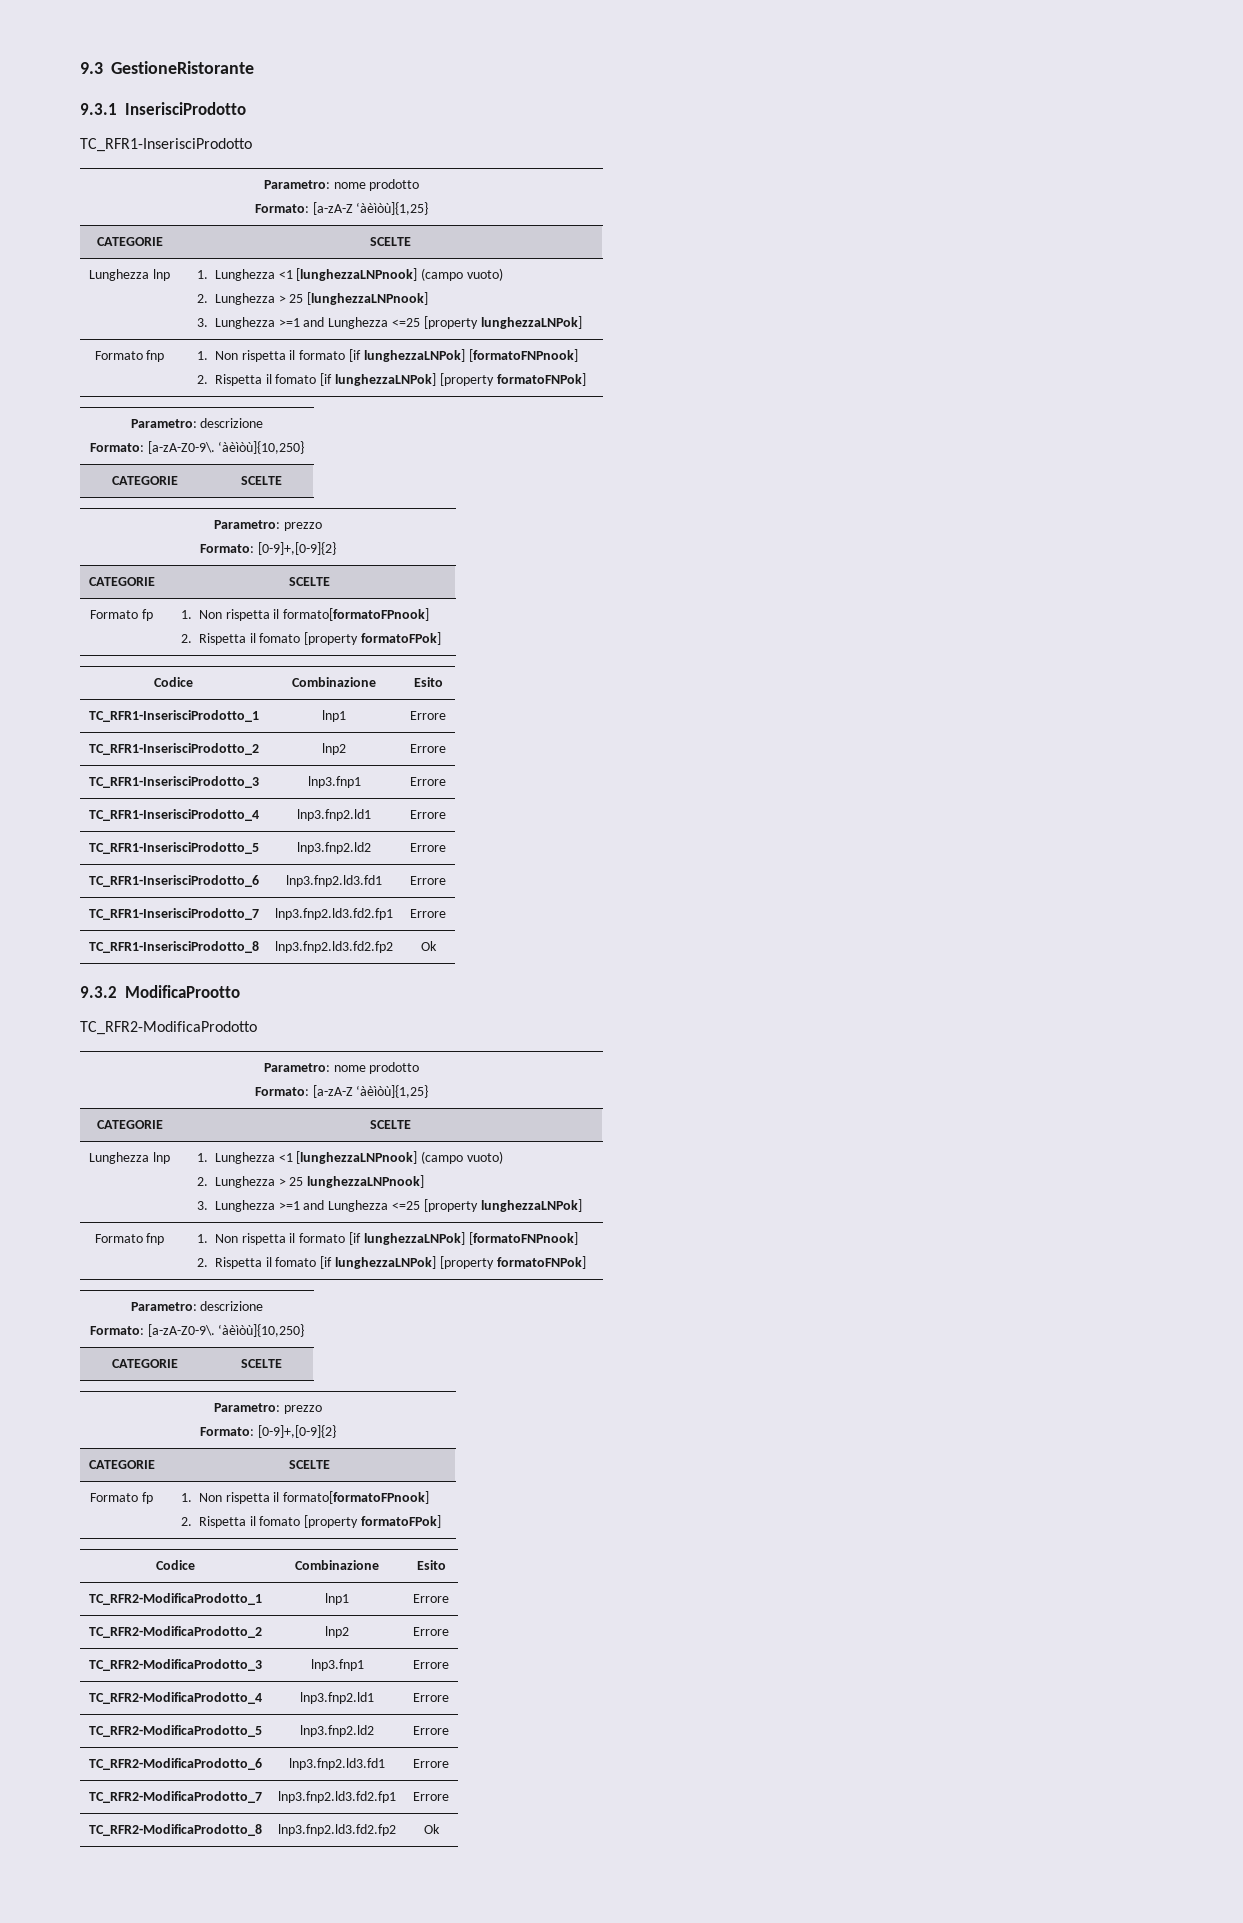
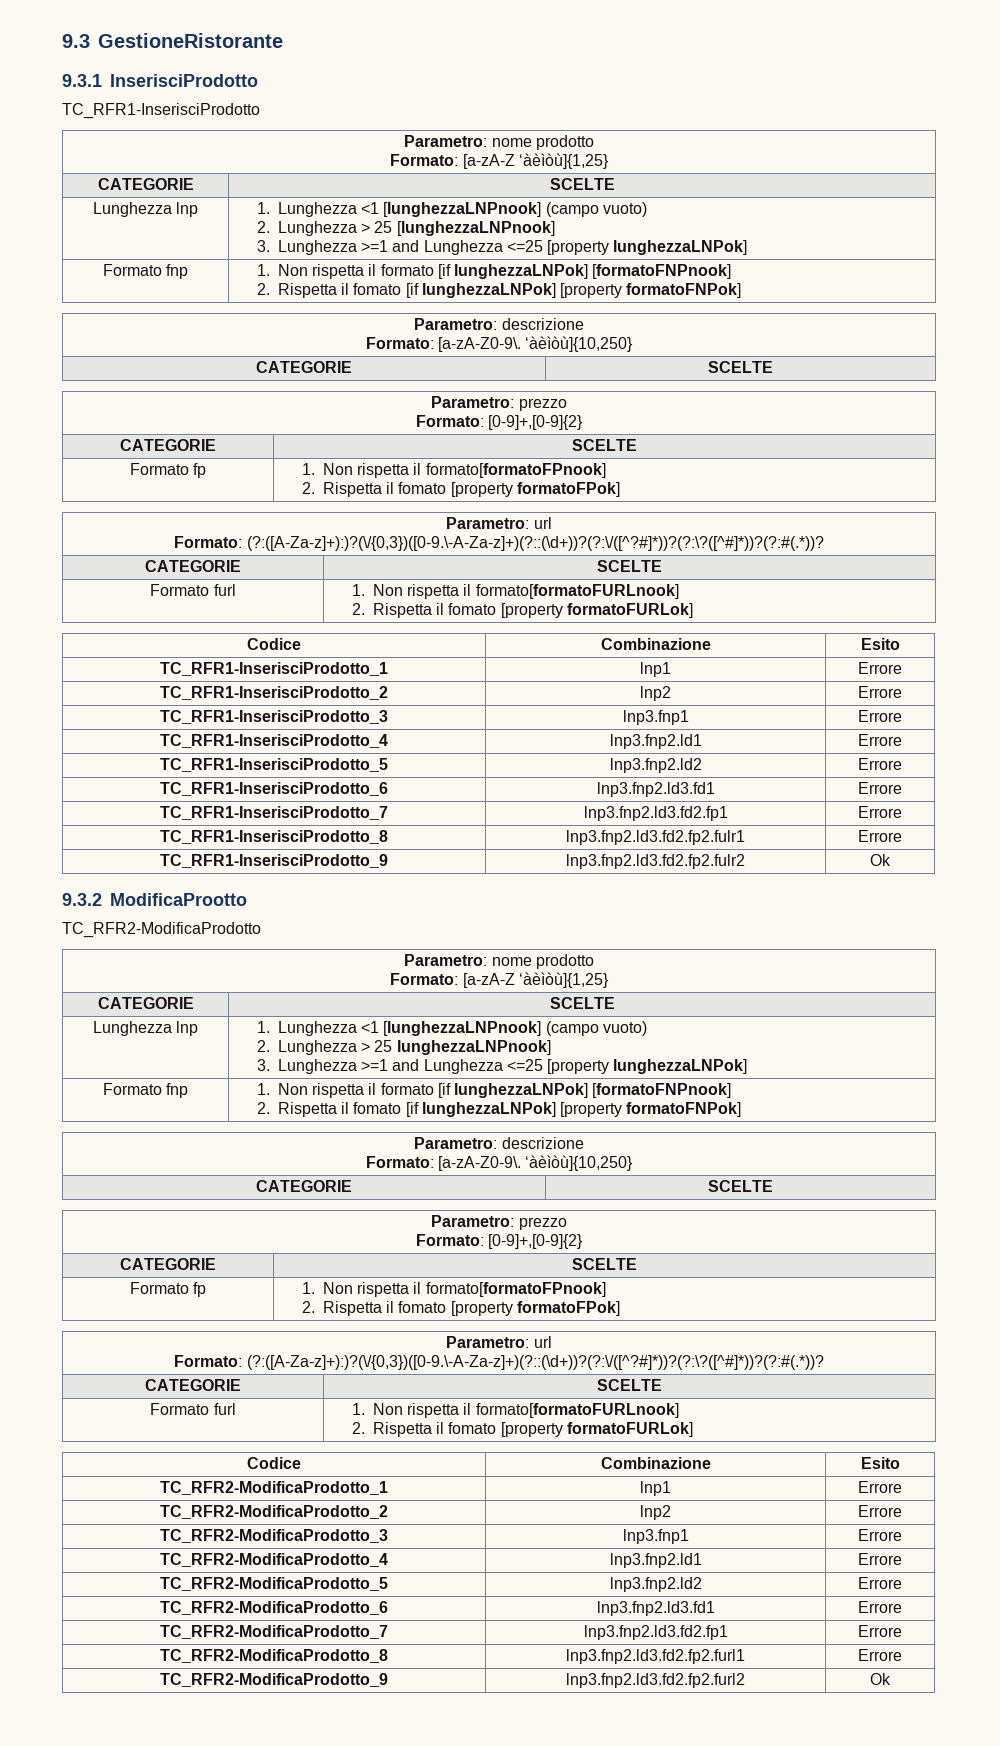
(442, 638) none -> [446,517,552,529] [174,536,824,551] [145,560,241,572] [597,560,662,572] [150,584,236,596] [351,584,679,599] [351,603,693,618] // Parametro: url // Formato: (?:([A-Za-z]+):)?(\/{0,3})([0-9.\-A-Za-z]+)(?::(\d+))?(?:\/([^?#]*))?(?:\?([^#]*))?(?:#(.*))? // CATEGORIE | SCELTE // Formato furl | 1. Non rispetta il formato[formatoFURLnook] // 2. Rispetta il fomato [property formatoFURLok]
[275,941,393,953] lnp3.fnp2.ld3.fd2.fp2 -> [566,830,745,845] [858,830,902,842] [160,854,388,868] [566,854,745,869] lnp3.fnp2.ld3.fd2.fp2.fulr1 | Errore // TC_RFR1-InserisciProdotto_9 | lnp3.fnp2.ld3.fd2.fp2.fulr2
(442, 1521) none -> [446,1336,552,1348] [174,1355,824,1370] [145,1379,241,1391] [597,1379,662,1391] [150,1403,236,1415] [351,1403,679,1418] [351,1422,693,1437] // Parametro: url // Formato: (?:([A-Za-z]+):)?(\/{0,3})([0-9.\-A-Za-z]+)(?::(\d+))?(?:\/([^?#]*))?(?:\?([^#]*))?(?:#(.*))? // CATEGORIE | SCELTE // Formato furl | 1. Non rispetta il formato[formatoFURLnook] // 2. Rispetta il fomato [property formatoFURLok]
[278,1824,396,1836] lnp3.fnp2.ld3.fd2.fp2 -> [566,1649,745,1664] [858,1649,902,1661] [160,1673,388,1687] [566,1673,745,1688] lnp3.fnp2.ld3.fd2.fp2.furl1 | Errore // TC_RFR2-ModificaProdotto_9 | lnp3.fnp2.ld3.fd2.fp2.furl2

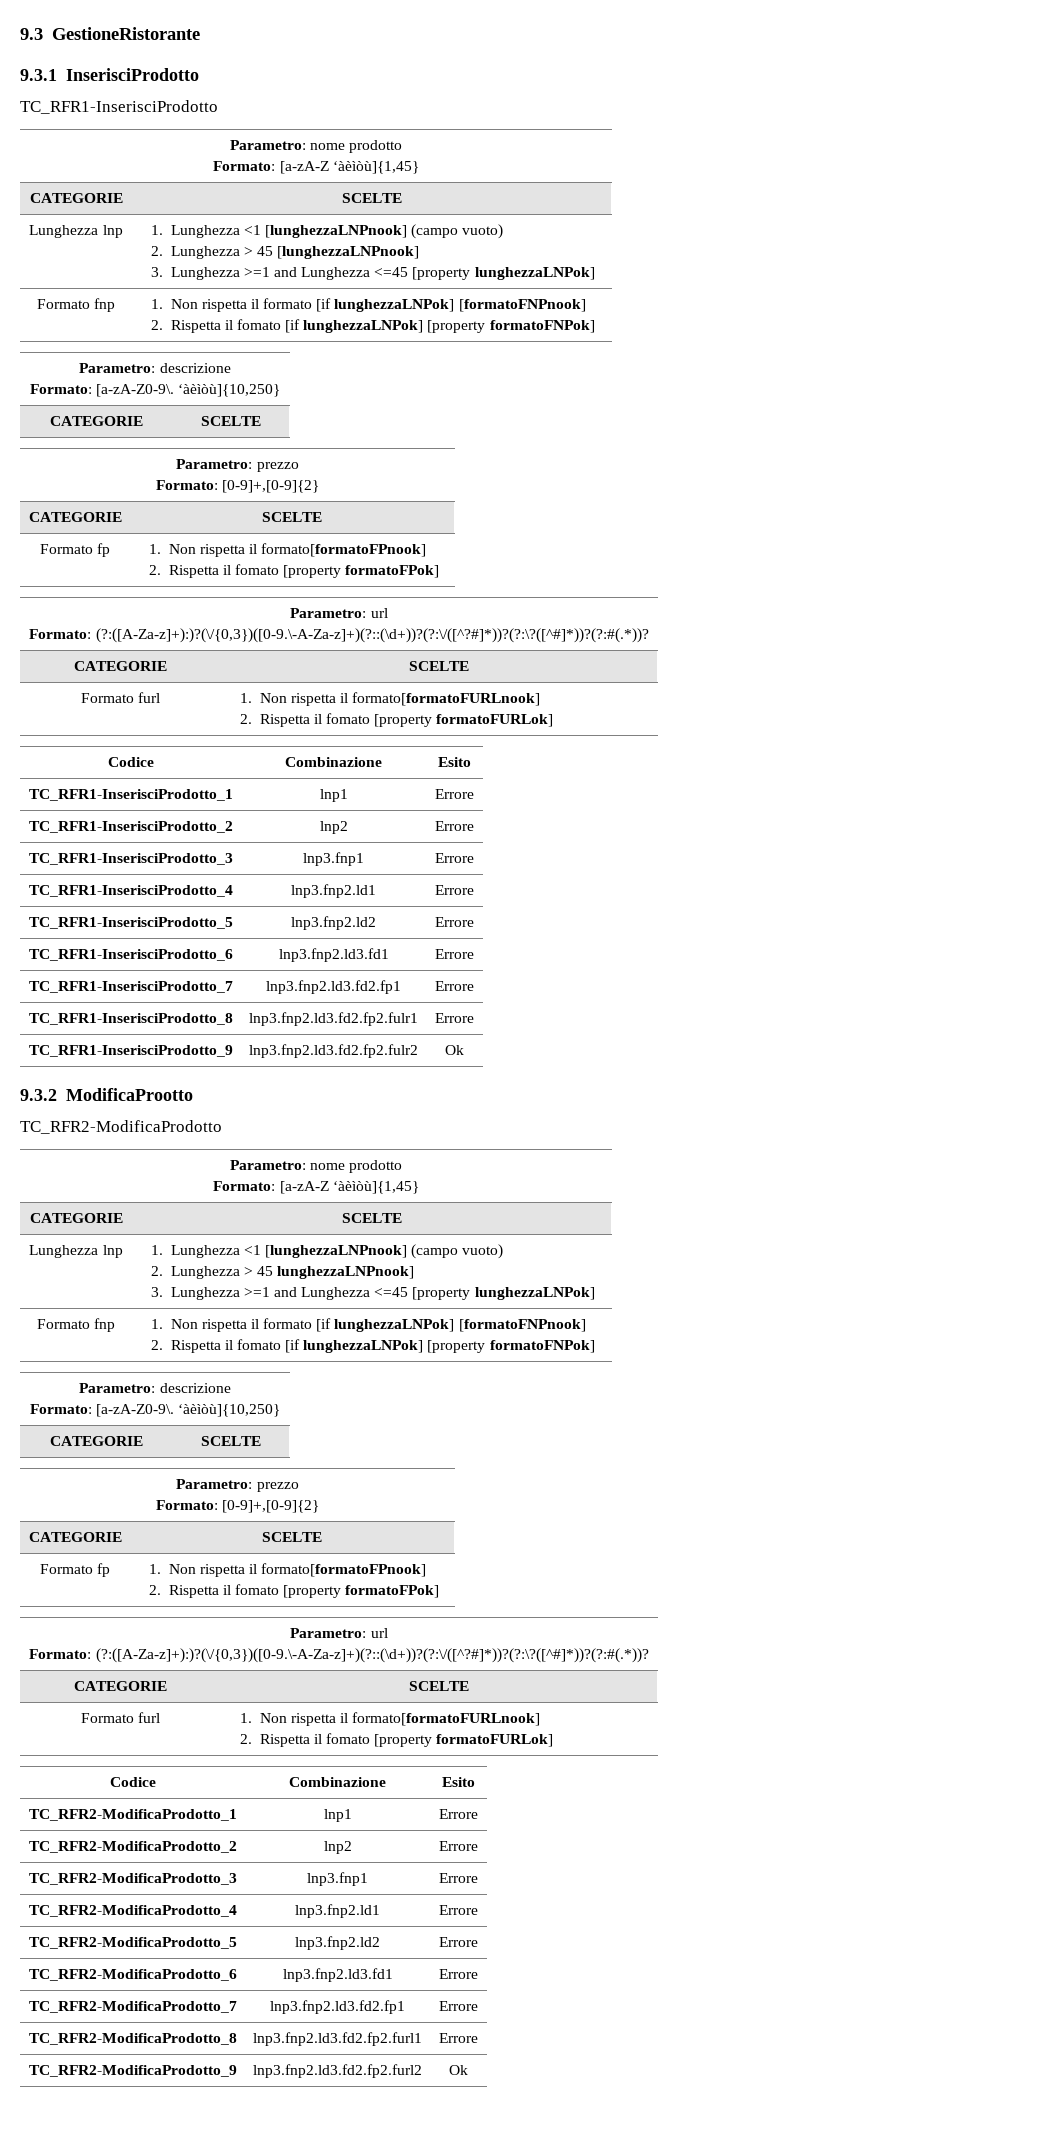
[518,153,609,169] ‘àèìòù]{1,25} -> [332,161,419,174] ‘àèìòù]{1,45}
[374,221,393,233] 25 -> [256,246,273,256] 45
[506,240,543,252] <=25 -> [374,267,409,277] <=45
[518,972,609,988] ‘àèìòù]{1,25} -> [332,1181,419,1194] ‘àèìòù]{1,45}
[374,1040,393,1052] 25 -> [256,1266,273,1276] 45
[506,1059,543,1071] <=25 -> [374,1287,409,1297] <=45

